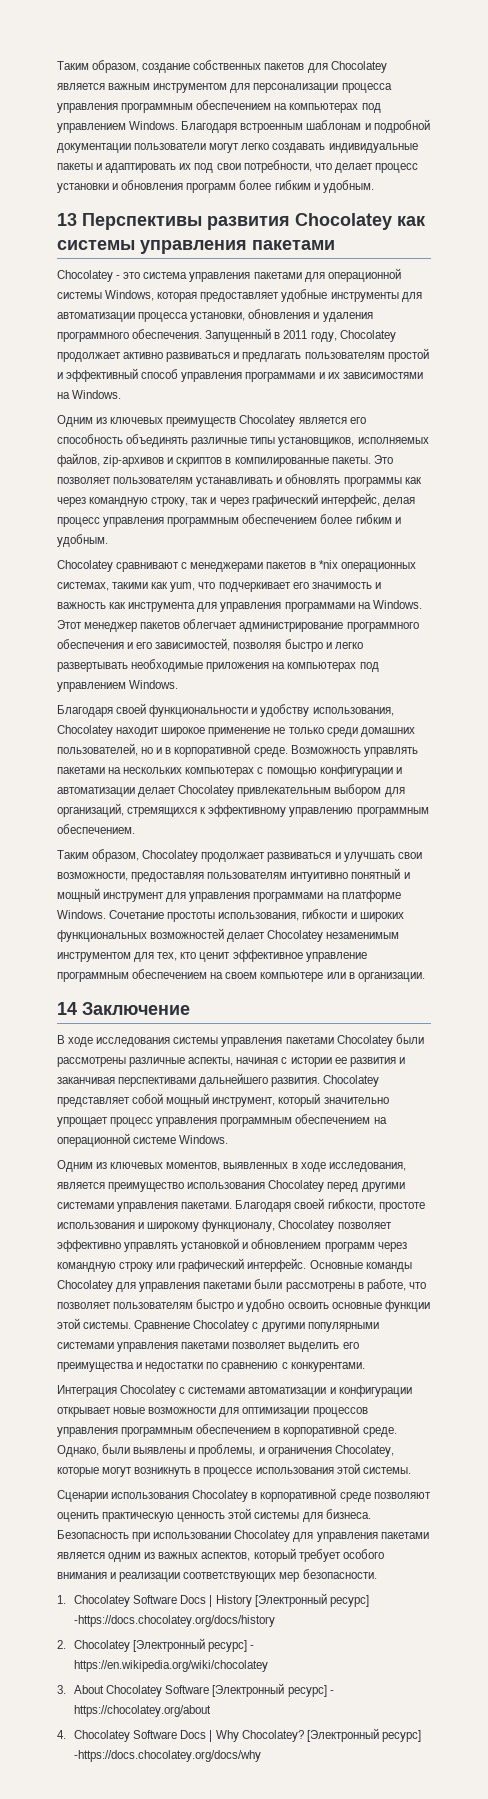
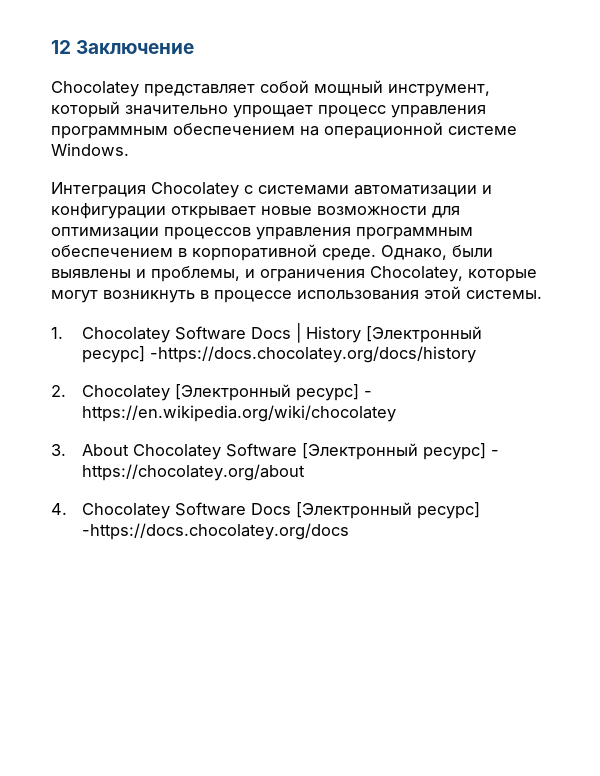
[57,60,387,73] [57,83,392,93] [57,100,381,113] [57,119,430,133] [57,143,418,153] [57,160,418,173] [57,180,374,193] [57,213,426,230] [57,240,335,254] [57,268,401,282] [57,289,422,302] [57,309,373,322] [57,328,396,342] [57,348,429,362] [57,368,423,382] [57,390,122,399] [57,415,366,427] [57,434,429,447] [57,453,393,467] [57,474,422,487] [57,493,415,507] [57,514,401,527] [57,534,108,547] [57,560,416,572] [57,582,381,592] [57,600,422,612] [57,619,419,632] [57,638,363,652] [57,659,379,672] [57,680,179,692] [57,703,394,717] [57,725,415,737] [57,743,418,757] [57,765,402,777] [57,784,405,797] [57,803,429,817] [57,824,135,834] [57,849,422,862] [57,868,410,882] [57,888,401,902] [57,909,404,922] [57,928,400,942] [57,950,367,962] [57,969,425,982] [57,1002,190,1015] [57,1034,424,1047] [57,1057,405,1067] [57,1073,321,1087] Таким образом, создание собственных пакетов для Chocolatey является важным инструментом для персонализации процесса управления программным обеспечением на компьютерах под управлением Windows. Благодаря встроенным шаблонам и подробной документации пользователи могут легко создавать индивидуальные пакеты и адаптировать их под свои потребности, что делает процесс установки и обновления программ более гибким и удобным. // 13 Перспективы развития Chocolatey как системы управления пакетами // Chocolatey - это система управления пакетами для операционной системы Windows, которая предоставляет удобные инструменты для автоматизации процесса установки, обновления и удаления программного обеспечения. Запущенный в 2011 году, Chocolatey продолжает активно развиваться и предлагать пользователям простой и эффективный способ управления программами и их зависимостями на Windows. // Одним из ключевых преимуществ Chocolatey является его способность объединять различные типы установщиков, исполняемых файлов, zip-архивов и скриптов в компилированные пакеты. Это позволяет пользователям устанавливать и обновлять программы как через командную строку, так и через графический интерфейс, делая процесс управления программным обеспечением более гибким и удобным. // Chocolatey сравнивают с менеджерами пакетов в *nix операционных системах, такими как yum, что подчеркивает его значимость и важность как инструмента для управления программами на Windows. Этот менеджер пакетов облегчает администрирование программного обеспечения и его зависимостей, позволяя быстро и легко развертывать необходимые приложения на компьютерах под управлением Windows. // Благодаря своей функциональности и удобству использования, Chocolatey находит широкое применение не только среди домашних пользователей, но и в корпоративной среде. Возможность управлять пакетами на нескольких компьютерах с помощью конфигурации и автоматизации делает Chocolatey привлекательным выбором для организаций, стремящихся к эффективному управлению программным обеспечением. // Таким образом, Chocolatey продолжает развиваться и улучшать свои возможности, предоставляя пользователям интуитивно понятный и мощный инструмент для управления программами на платформе Windows. Сочетание простоты использования, гибкости и широких функциональных возможностей делает Chocolatey незаменимым инструментом для тех, кто ценит эффективное управление программным обеспечением на своем компьютере или в организации. // 14 Заключение // В ходе исследования системы управления пакетами Chocolatey были рассмотрены различные аспекты, начиная с истории ее развития и заканчивая перспективами дальнейшего развития. -> [51,40,195,54] 12 Заключение //
[57,1160,406,1172] [57,1180,405,1192] [57,1198,425,1212] [57,1220,392,1232] [57,1238,407,1252] [57,1258,412,1272] [57,1279,426,1292] [57,1299,430,1312] [57,1318,379,1332] [57,1342,359,1352] [57,1362,365,1372] // Одним из ключевых моментов, выявленных в ходе исследования, является преимущество использования Chocolatey перед другими системами управления пакетами. Благодаря своей гибкости, простоте использования и широкому функционалу, Chocolatey позволяет эффективно управлять установкой и обновлением программ через командную строку или графический интерфейс. Основные команды Chocolatey для управления пакетами были рассмотрены в работе, что позволяет пользователям быстро и удобно освоить основные функции этой системы. Сравнение Chocolatey с другими популярными системами управления пакетами позволяет выделить его преимущества и недостатки по сравнению с конкурентами. -> (129, 149) none
[57,1488,431,1502] [57,1508,371,1522] [57,1530,429,1542] [57,1548,384,1562] [57,1569,377,1582] // Сценарии использования Chocolatey в корпоративной среде позволяют оценить практическую ценность этой системы для бизнеса. Безопасность при использовании Chocolatey для управления пакетами является одним из важных аспектов, который требует особого внимания и реализации соответствующих мер безопасности. -> (542, 294) none
[209,1728,421,1742] [74,1750,262,1762] | Why Chocolatey? [Электронный ресурс] -https://docs.chocolatey.org/docs/why -> [296,502,481,519] [82,523,350,540] [Электронный ресурс] -https://docs.chocolatey.org/docs

